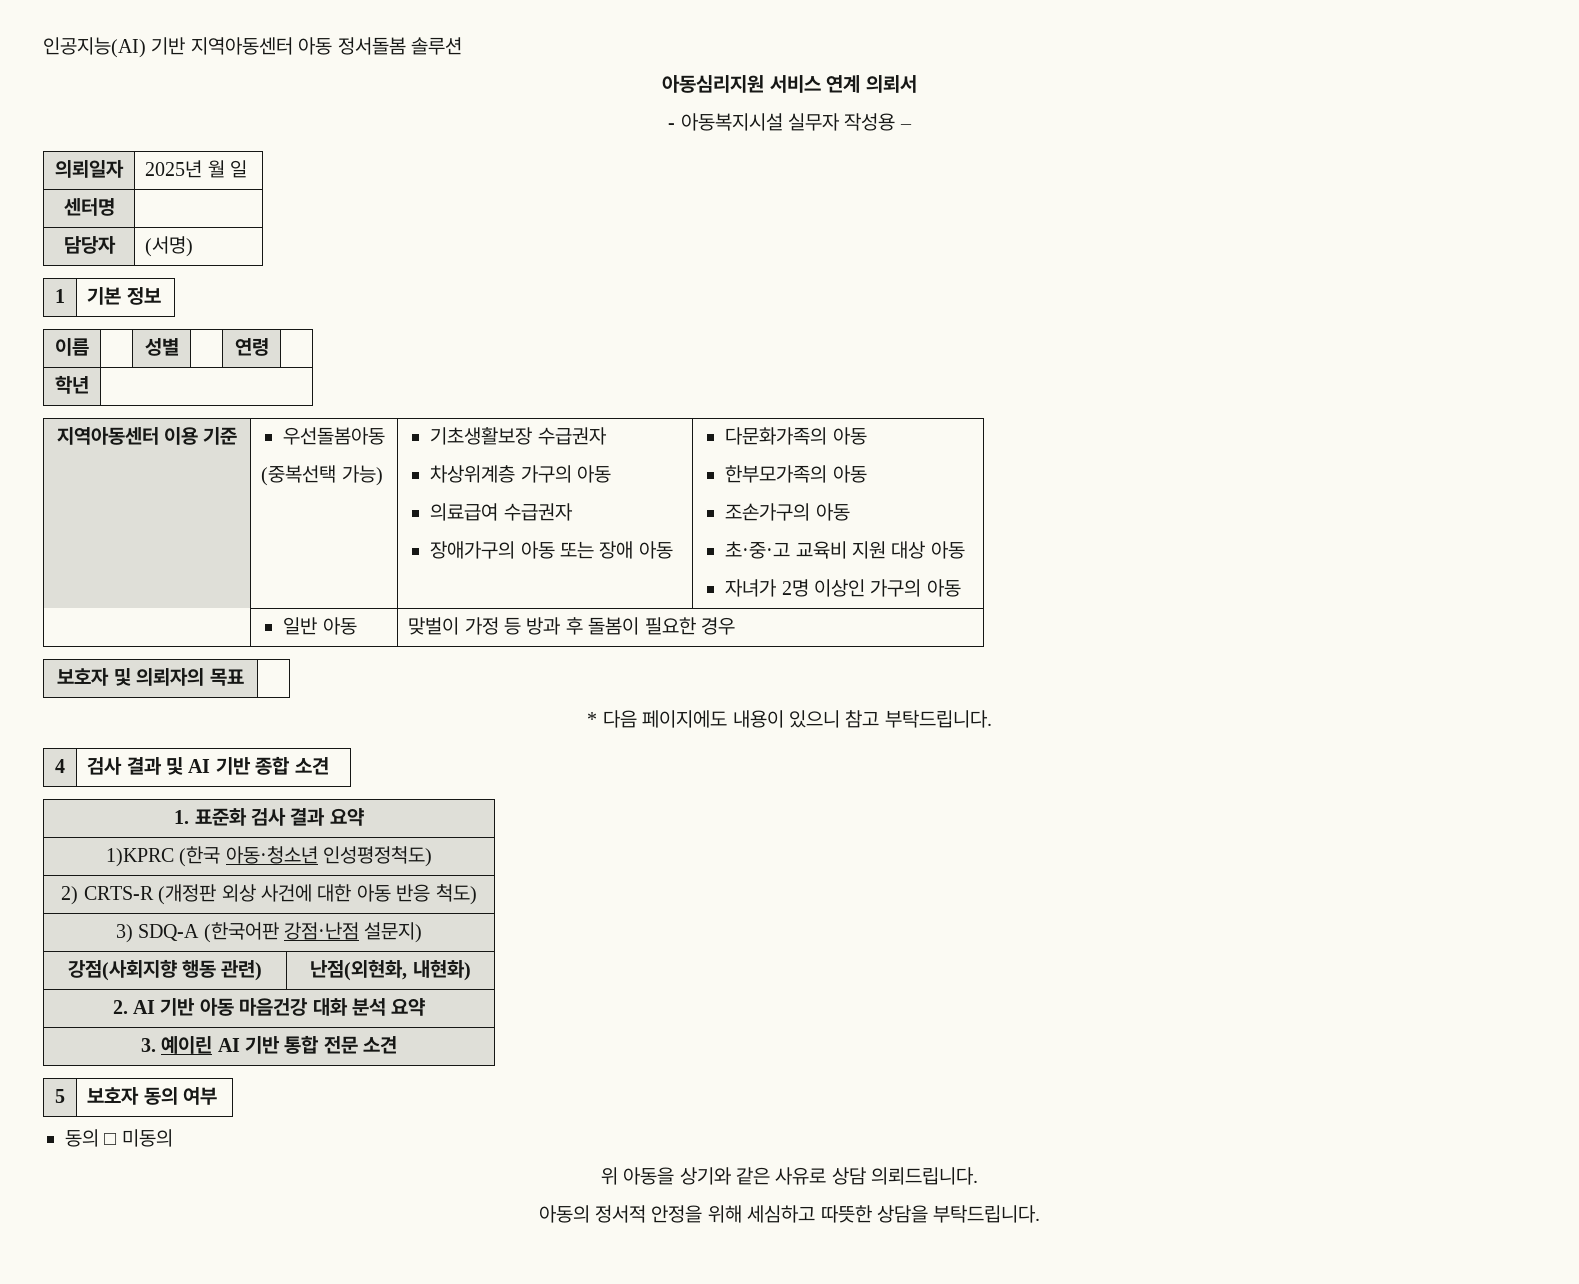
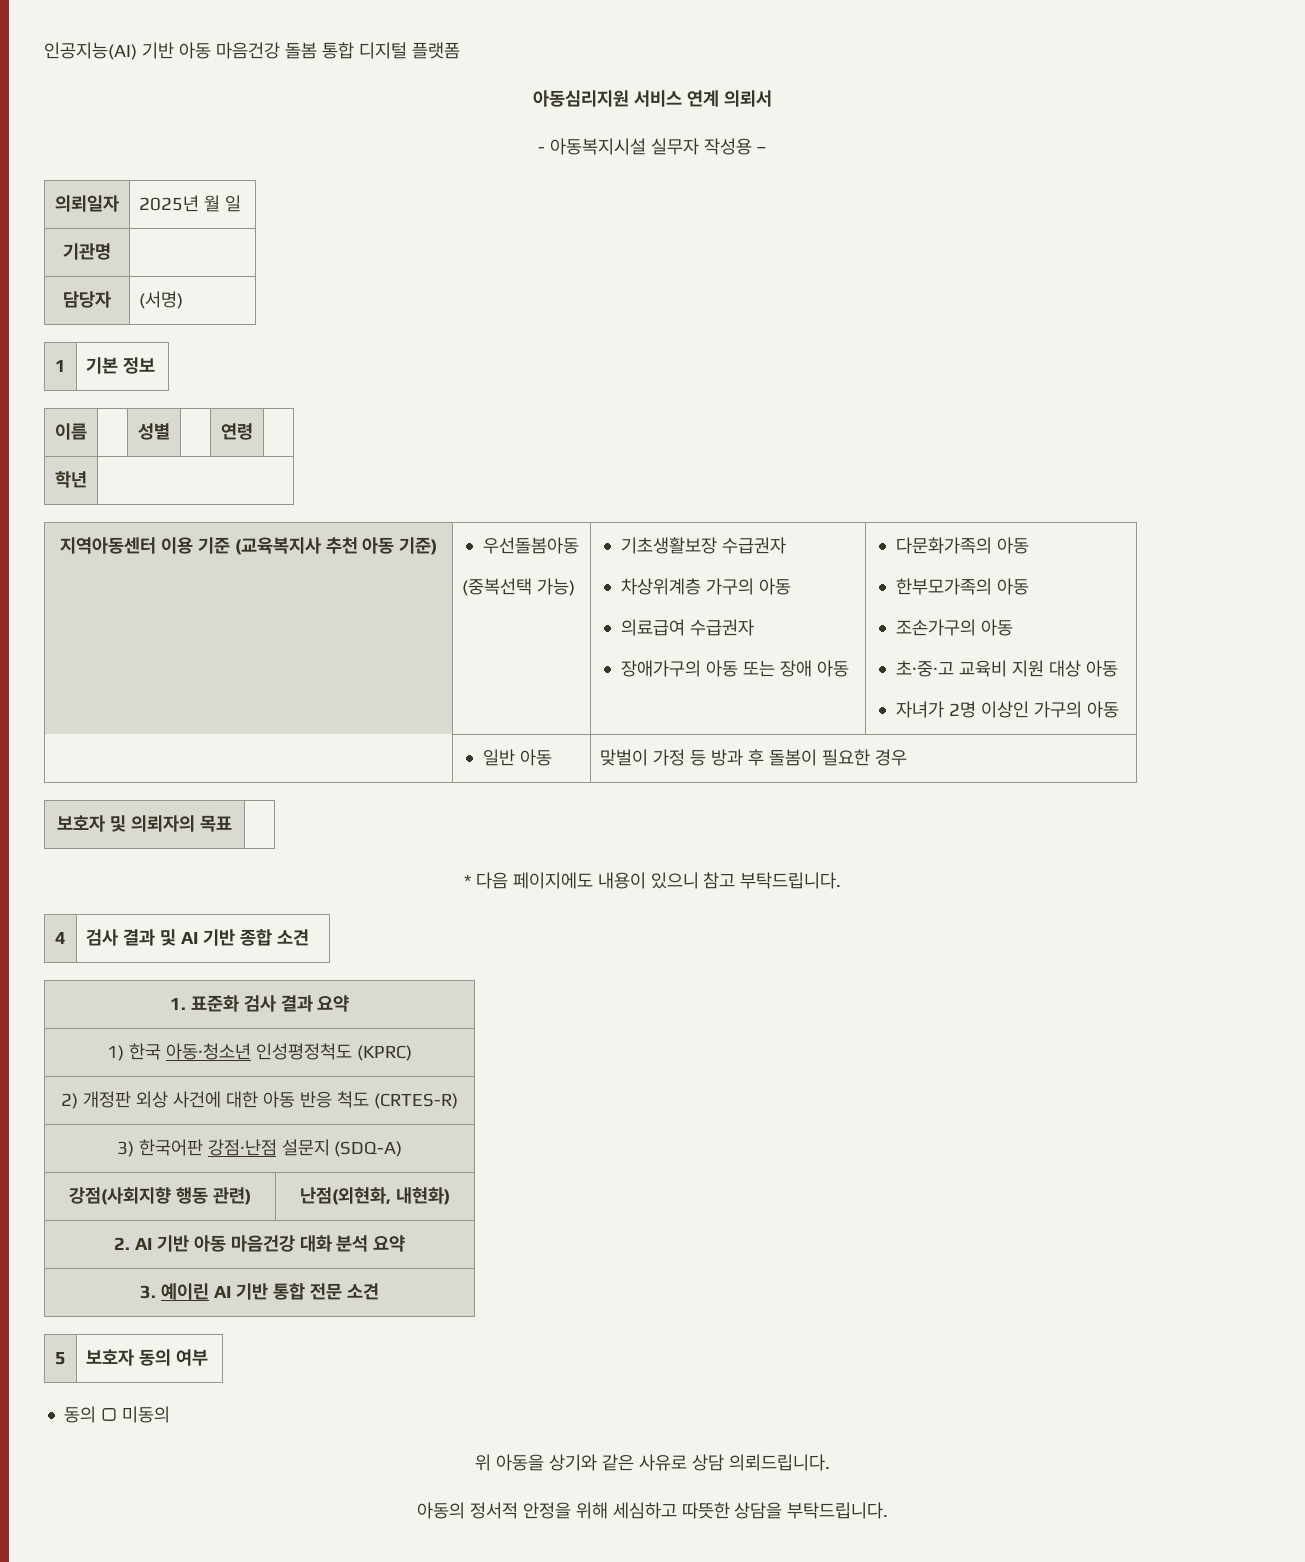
[190,37,462,55] 지역아동센터 아동 정서돌봄 솔루션 -> [178,42,460,59] 아동 마음건강 돌봄 통합 디지털 플랫폼
[63,198,115,216] 센터명 -> [63,243,111,260] 기관명
(238, 436) none -> [234,537,438,555] (교육복지사 추천 아동 기준)
[105,846,433,867] 1)KPRC (한국 아동·청소년 인성평정척도) -> [107,1043,412,1061] 1) 한국 아동·청소년 인성평정척도 (KPRC)
[83,884,217,905] CRTS-R (개정판 -> [83,1091,132,1108] 개정판
[435,884,477,905] 척도) -> [336,1091,458,1109] 척도 (CRTES-R)
[138,922,423,943] SDQ-A (한국어판 강점·난점 설문지) -> [138,1139,403,1157] 한국어판 강점·난점 설문지 (SDQ-A)

